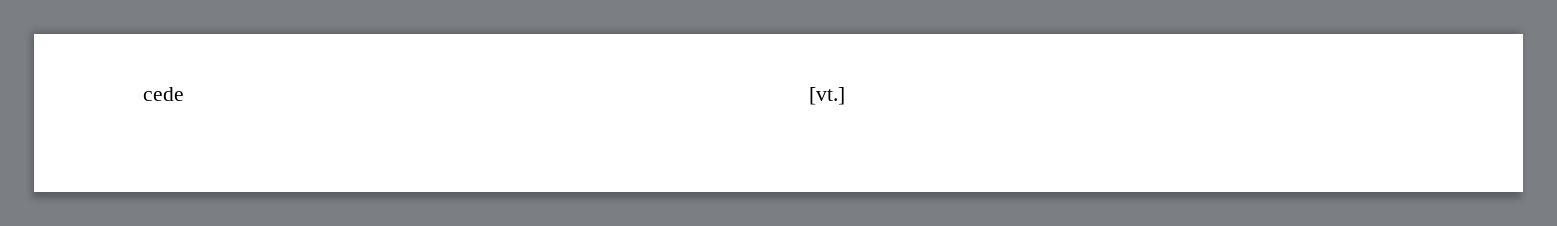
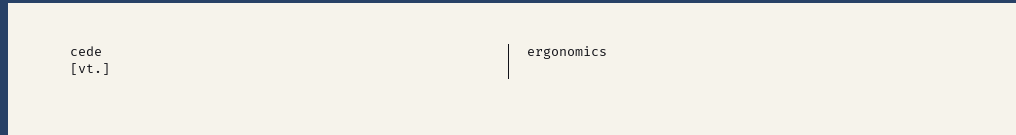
(845, 96) none -> [527,46,607,59] // ergonomics

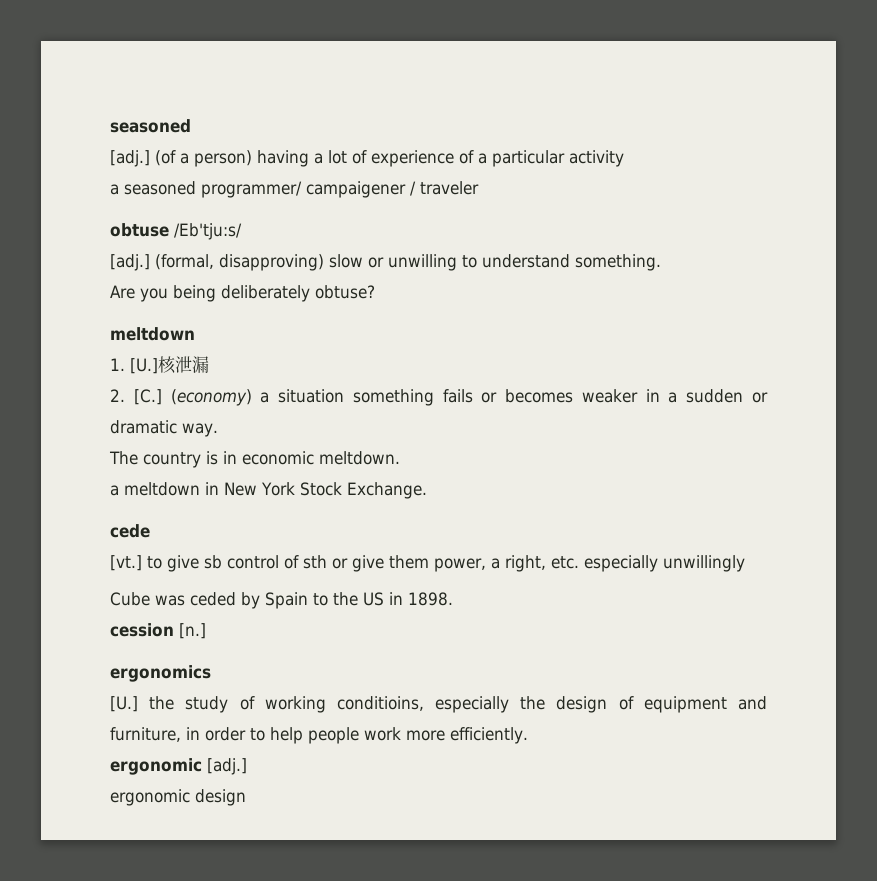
[70,46,102,56] [70,63,110,75] [527,46,607,59] cede // [vt.] // ergonomics -> [110,119,191,133] [110,150,624,167] [110,181,479,198] [110,223,242,240] [110,254,661,271] [110,285,375,302] [110,327,195,341] [110,356,209,374] [110,389,768,406] [110,420,218,437] [109,451,400,468] [110,482,427,499] [110,524,150,538] [110,555,745,572] [110,592,453,609] [110,623,206,639] [110,665,211,682] [110,696,767,713] [110,727,528,744] [110,758,247,775] [110,789,246,806] seasoned // [adj.] (of a person) having a lot of experience of a particular activity // a seasoned programmer/ campaigener / traveler // obtuse /Eb'tju:s/ // [adj.] (formal, disapproving) slow or unwilling to understand something. // Are you being deliberately obtuse? // meltdown // 1. [U.]核泄漏 // 2. [C.] (economy) a situation something fails or becomes weaker in a sudden or dramatic way. // The country is in economic meltdown. // a meltdown in New York Stock Exchange. // cede // [vt.] to give sb control of sth or give them power, a right, etc. especially unwillingly // Cube was ceded by Spain to the US in 1898. // cession [n.] // ergonomics // [U.] the study of working conditioins, especially the design of equipment and furniture, in order to help people work more efficiently. // ergonomic [adj.] // ergonomic design

